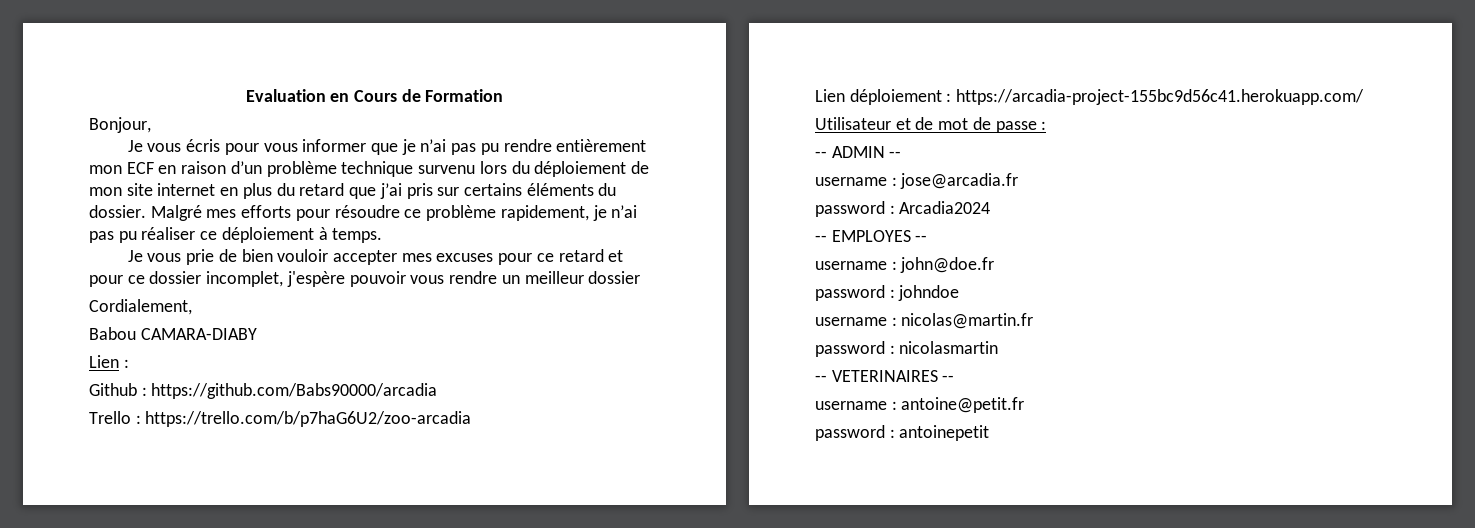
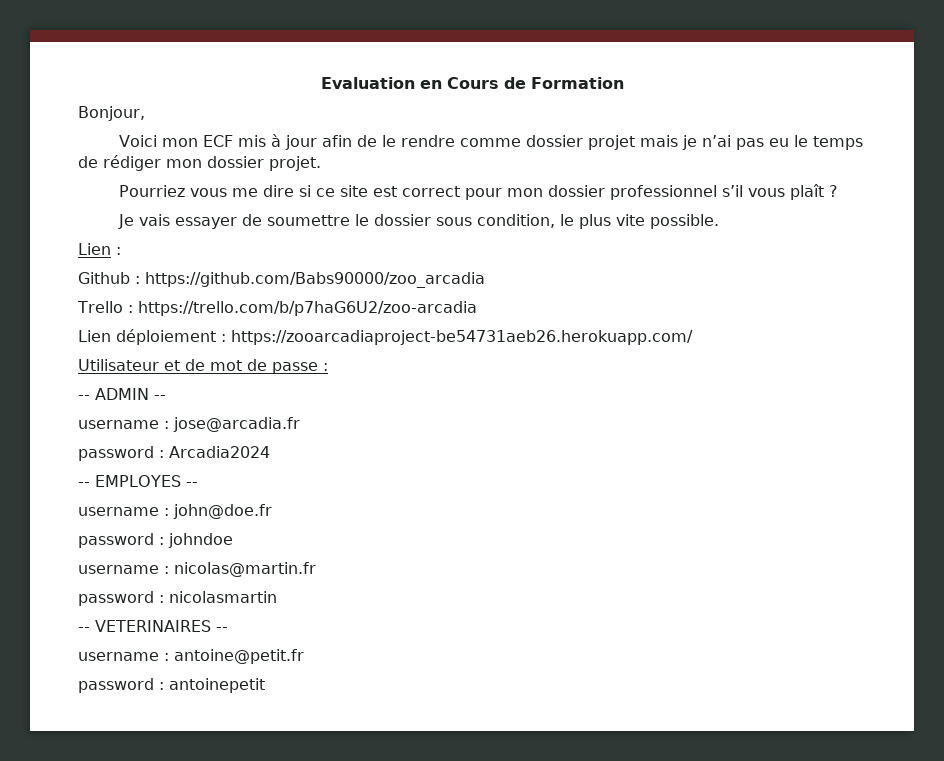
[127,139,647,155] [89,161,649,177] [89,183,617,199] [89,205,638,221] [89,227,383,243] [127,249,624,265] [89,271,641,287] [89,299,192,315] [89,327,257,340] Je vous écris pour vous informer que je n’ai pas pu rendre entièrement mon ECF en raison d’un problème technique survenu lors du déploiement de mon site internet en plus du retard que j’ai pris sur certains éléments du dossier. Malgré mes efforts pour résoudre ce problème rapidement, je n’ai pas pu réaliser ce déploiement à temps. // Je vous prie de bien vouloir accepter mes excuses pour ce retard et pour ce dossier incomplet, j'espère pouvoir vous rendre un meilleur dossier // Cordialement, // Babou CAMARA-DIABY -> [118,134,863,150] [78,155,321,171] [118,184,838,200] [117,214,719,229] Voici mon ECF mis à jour afin de le rendre comme dossier projet mais je n’ai pas eu le temps de rédiger mon dossier projet. // Pourriez vous me dire si ce site est correct pour mon dossier professionnel s’il vous plaît ? // Je vais essayer de soumettre le dossier sous condition, le plus vite possible.
[151,383,438,399] https://github.com/Babs90000/arcadia -> [145,272,485,288] https://github.com/Babs90000/zoo_arcadia
[956,89,1365,105] https://arcadia-project-155bc9d56c41.herokuapp.com/ -> [231,330,693,345] https://zooarcadiaproject-be54731aeb26.herokuapp.com/

